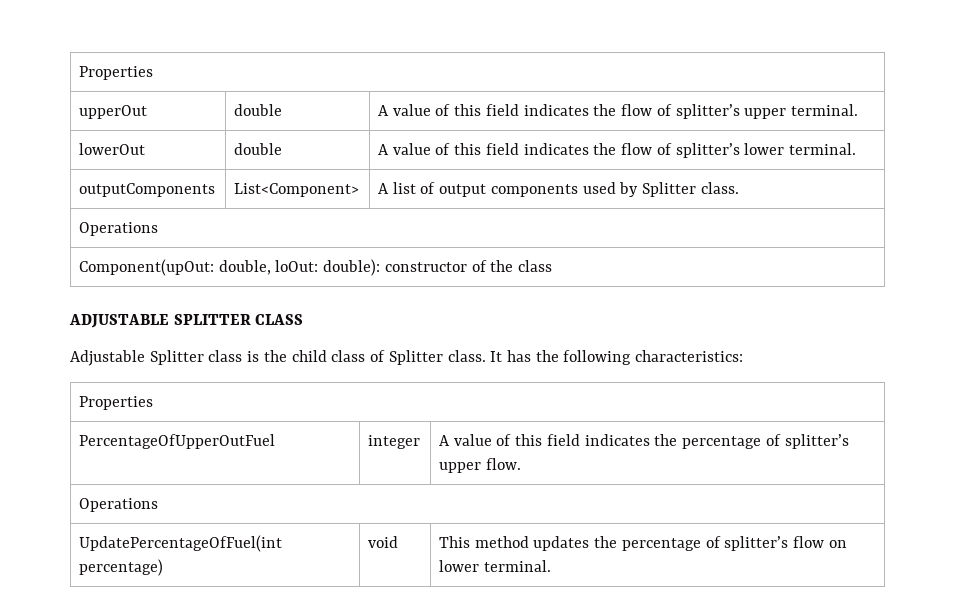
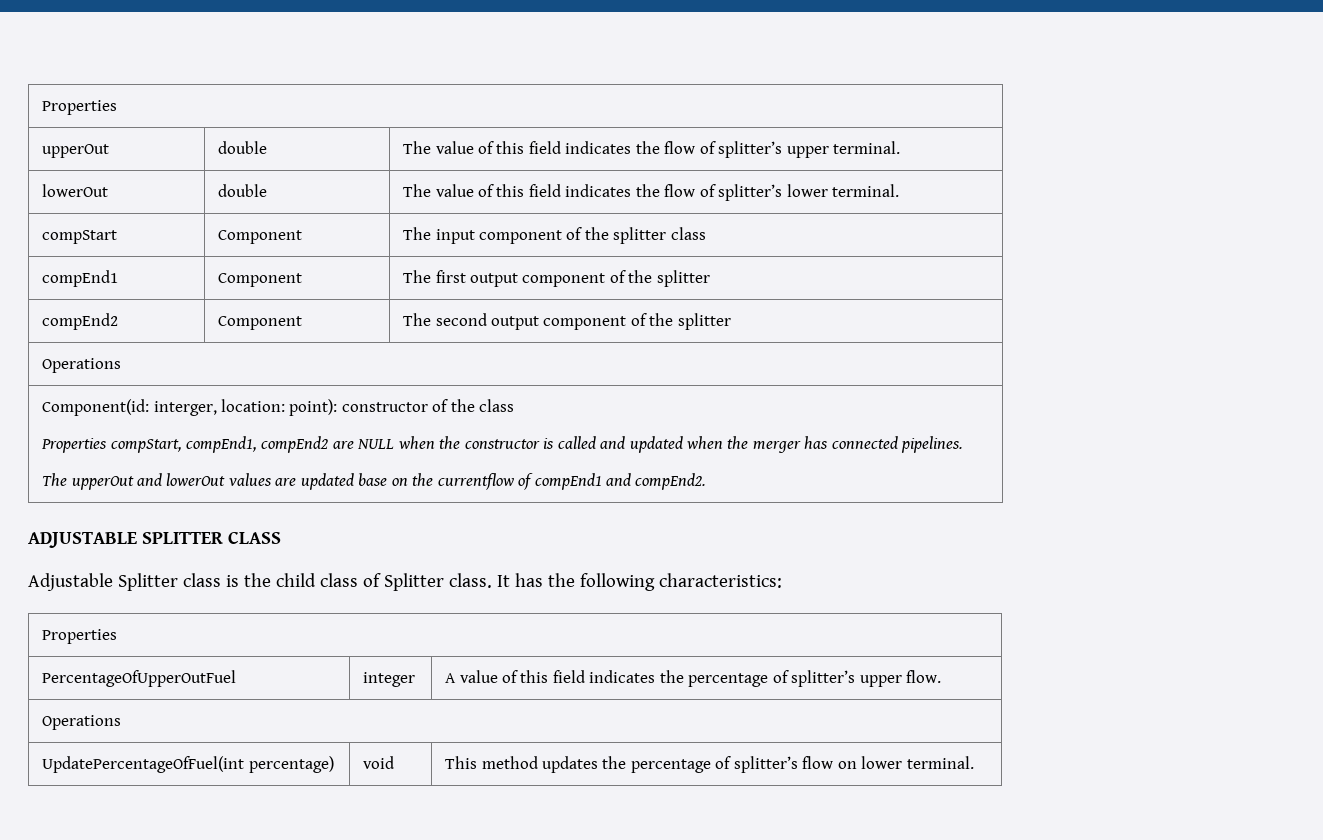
[378,105,390,116] A -> [403,141,432,154] The
[378,144,390,155] A -> [403,184,432,197] The
[79,183,216,197] [234,183,360,197] [378,182,739,197] [79,222,159,236] [79,259,553,276] outputComponents | List<Component> | A list of output components used by Splitter class. // Operations // Component(upOut: double, loOut: double): constructor of the class -> [42,230,118,244] [218,230,303,244] [403,227,706,244] [42,270,119,287] [218,273,303,287] [403,270,710,287] [42,313,119,330] [218,316,303,330] [403,313,731,330] [42,358,122,373] [42,399,515,416] [41,436,964,453] [42,473,707,490] compStart | Component | The input component of the splitter class // compEnd1 | Component | The first output component of the splitter // compEnd2 | Component | The second output component of the splitter // Operations // Component(id: interger, location: point): constructor of the class // Properties compStart, compEnd1, compEnd2 are NULL when the constructor is called and updated when the merger has connected pipelines. // The upperOut and lowerOut values are updated base on the currentflow of compEnd1 and compEnd2.

